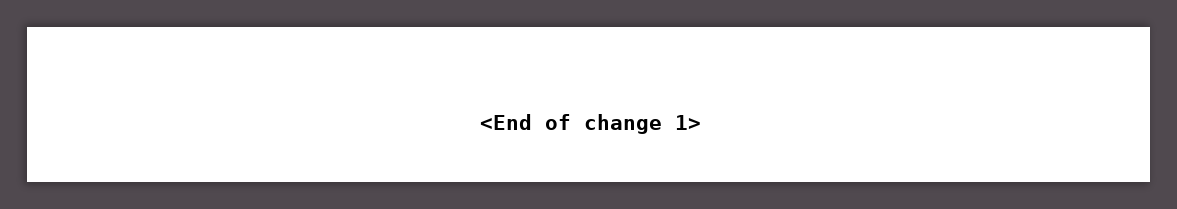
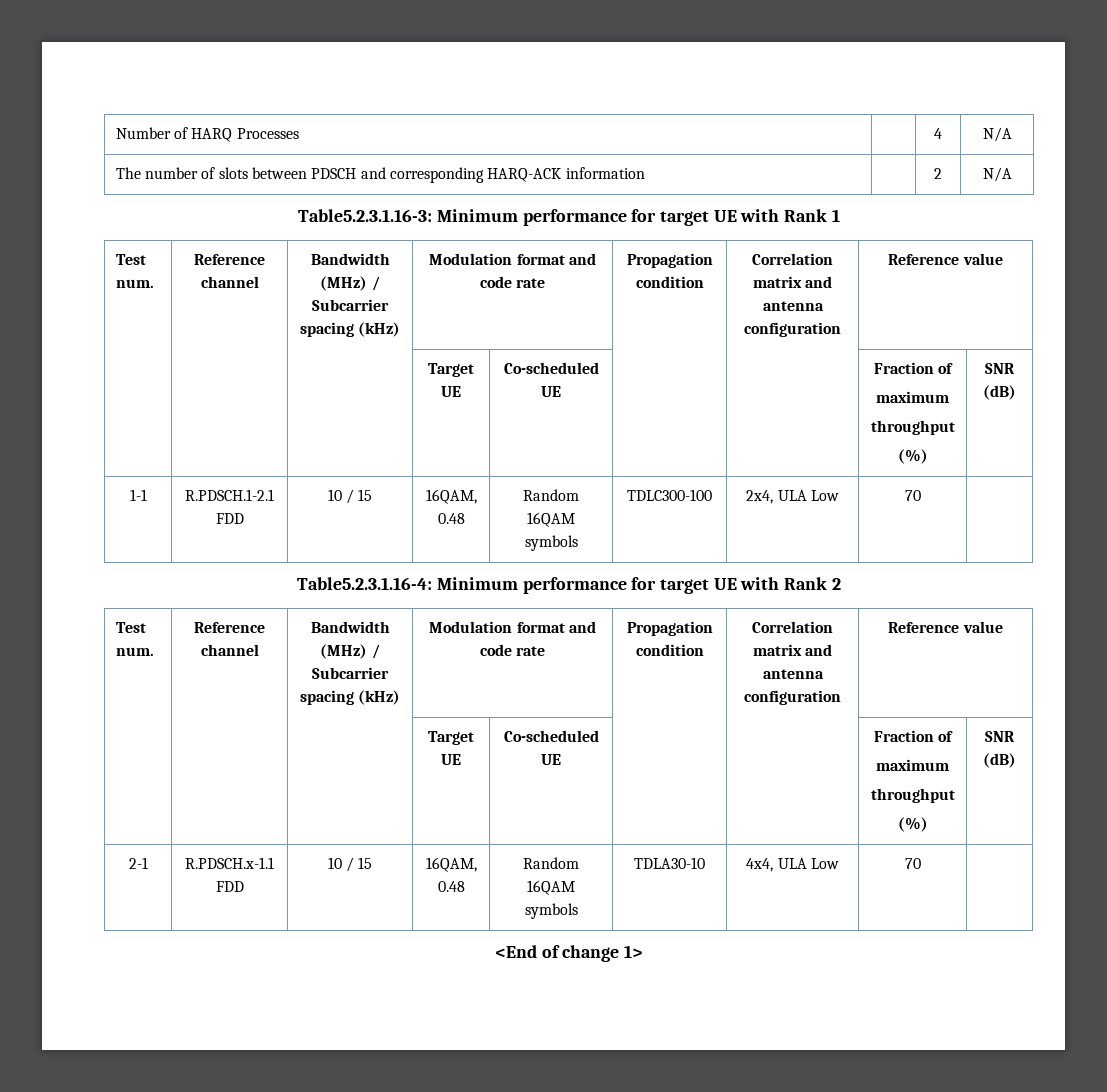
(479, 122) none -> [115,127,299,142] [934,128,942,139] [982,127,1012,142] [115,167,645,183] [934,168,942,179] [982,167,1012,182] [298,209,840,226] [115,254,146,265] [115,279,154,288] [194,254,265,265] [200,276,259,288] [310,253,390,265] [320,276,380,291] [312,299,389,311] [299,322,401,337] [429,253,596,265] [479,276,546,288] [626,253,713,268] [635,276,704,288] [752,253,833,265] [752,276,833,288] [762,301,824,311] [744,322,841,337] [888,253,1003,265] [428,363,474,377] [441,386,461,397] [503,362,599,374] [541,386,561,397] [873,362,954,374] [876,391,949,403] [870,420,955,435] [897,449,928,464] [985,363,1015,374] [983,385,1016,400] [129,489,147,501] [185,489,274,501] [215,513,244,524] [327,489,373,504] [425,489,477,504] [437,513,465,524] [523,489,579,501] [527,512,575,527] [524,535,578,551] [627,489,712,501] [746,490,839,504] [904,490,921,501] [297,577,841,594] [115,622,146,633] [115,647,154,656] [194,622,265,633] [200,644,259,656] [310,621,390,633] [320,644,380,659] [312,667,389,679] [299,690,401,705] [429,621,596,633] [479,644,546,656] [626,621,713,636] [635,644,704,656] [752,621,833,633] [752,644,833,656] [762,669,824,679] [744,690,841,705] [888,621,1003,633] [428,731,474,745] [441,754,461,765] [503,730,599,742] [541,754,561,765] [873,730,954,742] [876,759,949,771] [870,788,955,803] [897,817,928,832] [985,731,1015,742] [983,753,1016,768] [128,857,148,869] [185,857,274,869] [215,881,244,892] [327,857,373,872] [425,857,477,872] [437,881,465,892] [523,857,579,869] [527,880,575,895] [524,903,578,919] [634,857,705,869] [746,858,839,872] [904,858,921,869] Number of HARQ Processes | | 4 | N/A // The number of slots between PDSCH and corresponding HARQ-ACK information | | 2 | N/A // Table5.2.3.1.16-3: Minimum performance for target UE with Rank 1 // Test num. | Reference channel | Bandwidth (MHz) / Subcarrier spacing (kHz) | Modulation format and code rate | Propagation condition | Correlation matrix and antenna configuration | Reference value // | | | Target UE | Co-scheduled UE | | | Fraction of // maximum // throughput // (%) | SNR (dB) // 1-1 | R.PDSCH.1-2.1 FDD | 10 / 15 | 16QAM, 0.48 | Random 16QAM symbols | TDLC300-100 | 2x4, ULA Low | 70 | // Table5.2.3.1.16-4: Minimum performance for target UE with Rank 2 // Test num. | Reference channel | Bandwidth (MHz) / Subcarrier spacing (kHz) | Modulation format and code rate | Propagation condition | Correlation matrix and antenna configuration | Reference value // | | | Target UE | Co-scheduled UE | | | Fraction of // maximum // throughput // (%) | SNR (dB) // 2-1 | R.PDSCH.x-1.1 FDD | 10 / 15 | 16QAM, 0.48 | Random 16QAM symbols | TDLA30-10 | 4x4, ULA Low | 70 | //

